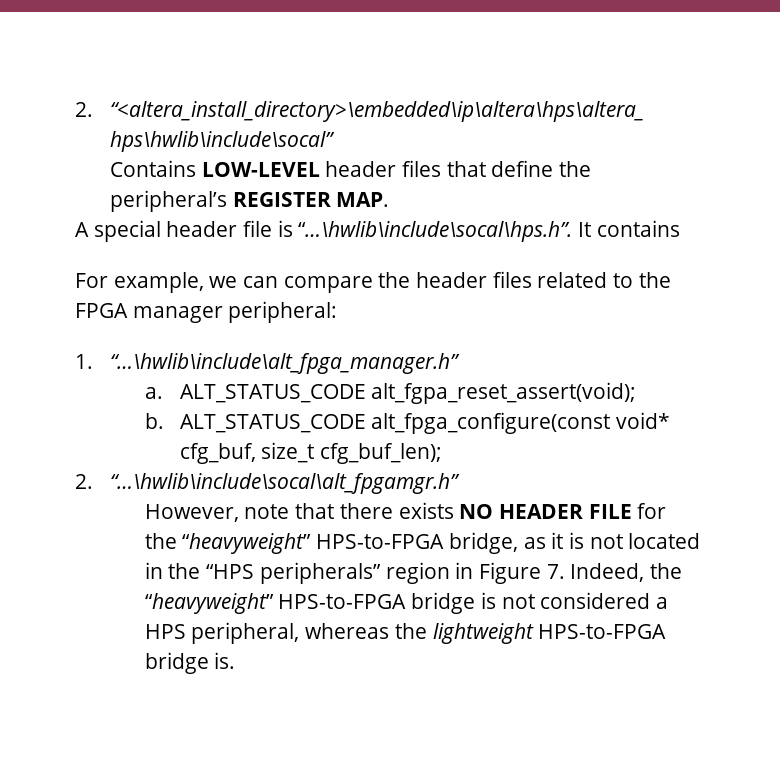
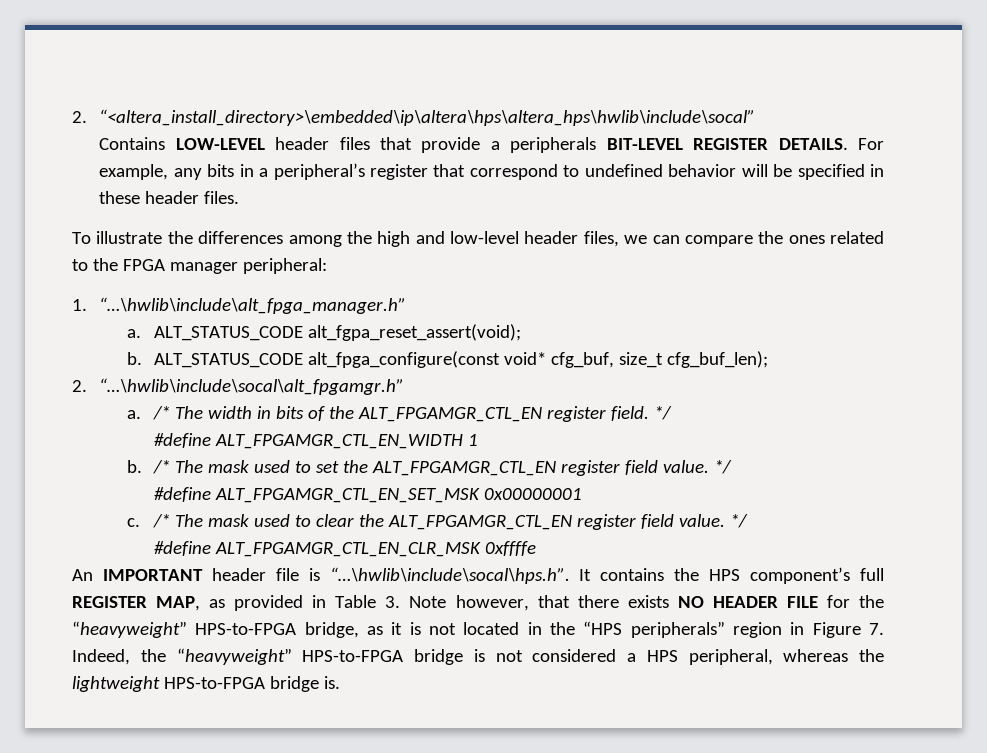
[491,160,591,177] [109,190,390,212] [75,220,680,242] [75,272,204,293] define the peripheral’s REGISTER MAP. // A special header file is “…\hwlib\include\socal\hps.h”. It contains // For example, -> [421,137,884,153] [99,163,885,180] [99,191,240,204] [72,231,619,247] provide a peripherals BIT-LEVEL REGISTER DETAILS. For example, any bits in a peripheral’s register that correspond to undefined behavior will be specified in these header files. // To illustrate the differences among the high and low-level header files,
[416,271,532,288] header files -> [788,235,825,244] ones
[144,504,290,522] However, note -> [126,406,672,422] [153,433,478,449] [126,460,732,476] [153,487,582,503] [126,514,748,530] [153,541,536,557] [72,567,884,584] [72,595,529,611] a. /* The width in bits of the ALT_FPGAMGR_CTL_EN register field. */ // #define ALT_FPGAMGR_CTL_EN_WIDTH 1 // b. /* The mask used to set the ALT_FPGAMGR_CTL_EN register field value. */ // #define ALT_FPGAMGR_CTL_EN_SET_MSK 0x00000001 // c. /* The mask used to clear the ALT_FPGAMGR_CTL_EN register field value. */ // #define ALT_FPGAMGR_CTL_EN_CLR_MSK 0xffffe // An IMPORTANT header file is “…\hwlib\include\socal\hps.h”. It contains the HPS component’s full REGISTER MAP, as provided in Table 3. Note however,

